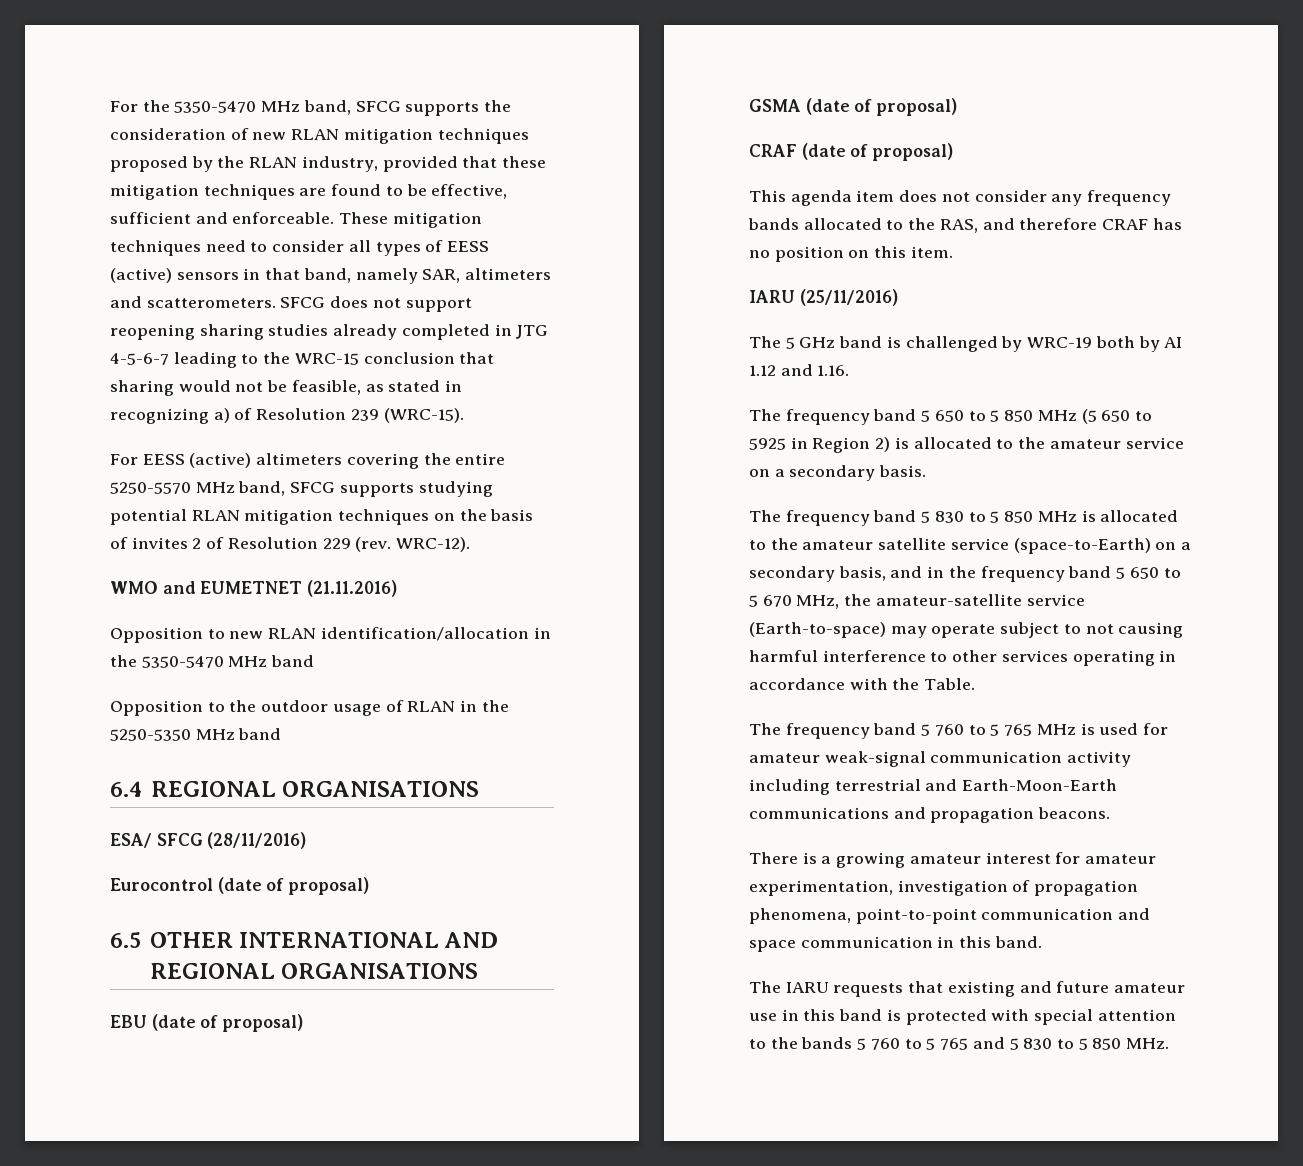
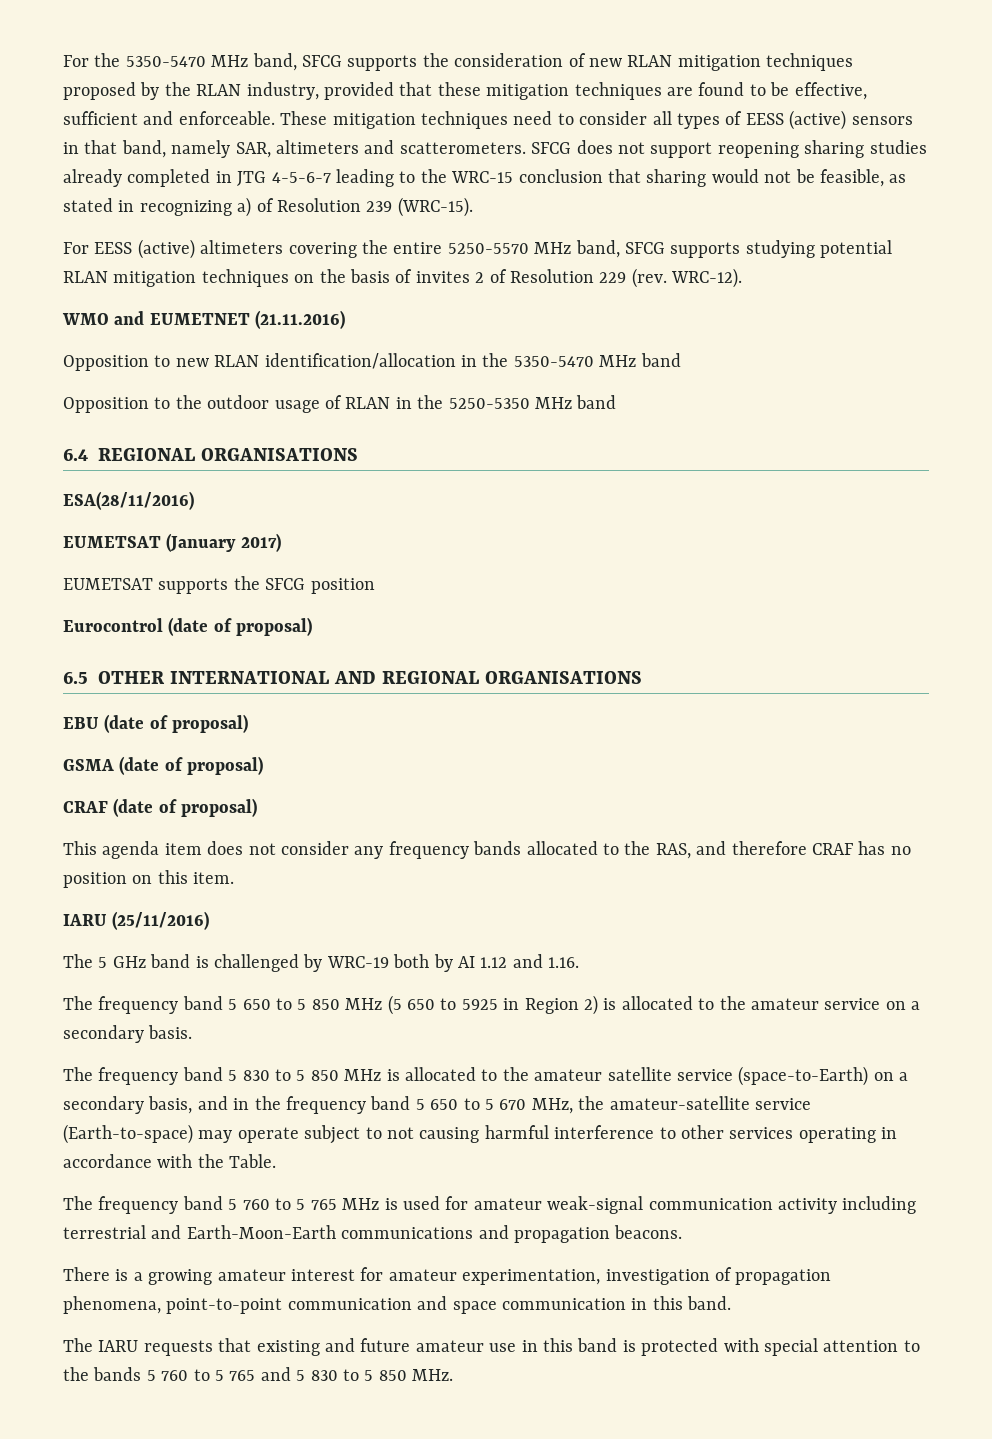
[110,832,307,849] ESA/ SFCG (28/11/2016) -> [63,491,194,510] [63,533,281,552] [63,576,375,594] ESA(28/11/2016) // EUMETSAT (January 2017) // EUMETSAT supports the SFCG position

